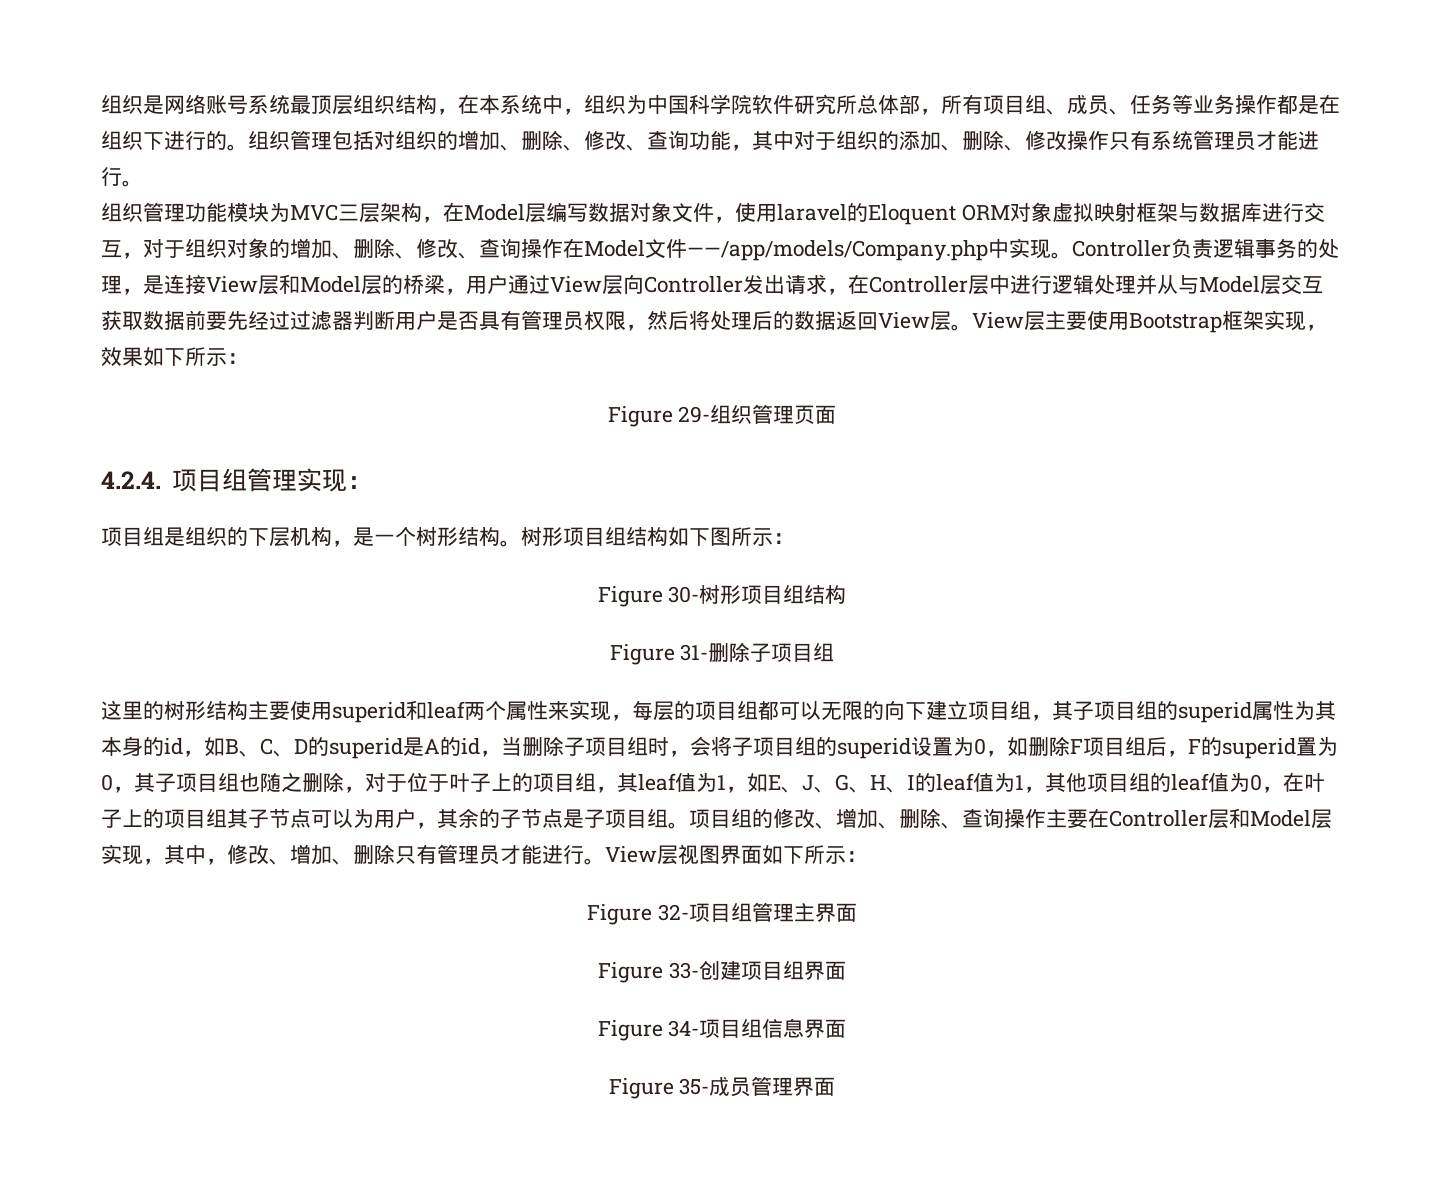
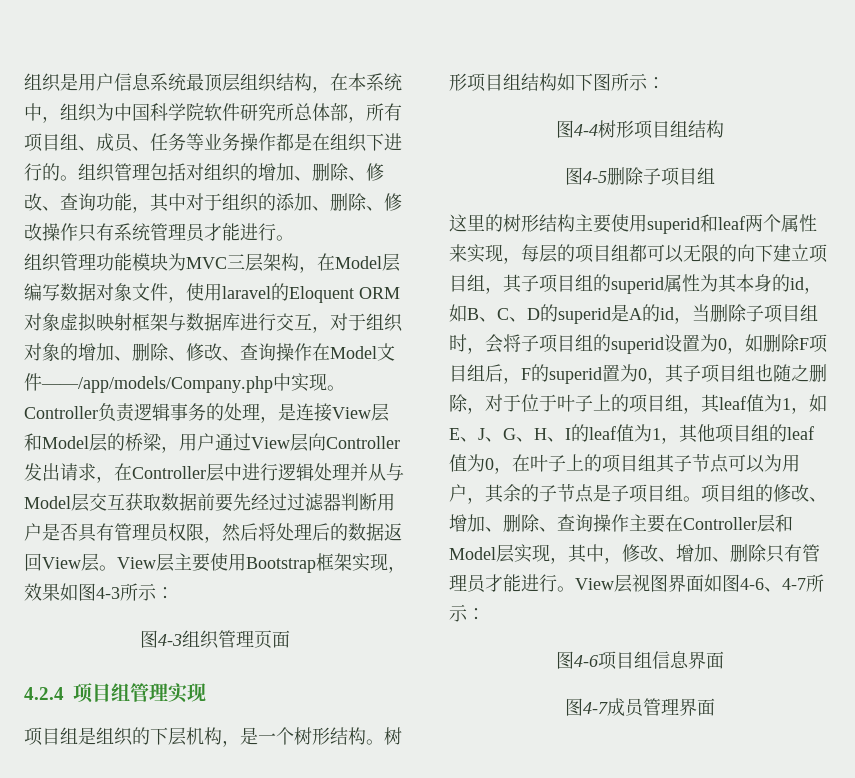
[164,94,248,114] 网络账号 -> [78,73,151,91] 用户信息
[164,347,248,366] [607,406,711,427] 下所示： // Figure 29- -> [78,583,174,601] [140,630,182,648] 图4-3所示： // 图4-3
[101,471,161,489] 4.2.4. -> [24,687,64,700] 4.2.4
[346,476,372,489] ： -> (206, 692) none
[597,586,700,607] Figure 30- -> [556,120,598,138] 图4-4
[609,644,709,665] Figure 31- -> [565,167,607,185] 图4-5
[783,845,867,864] [587,902,857,925] [598,960,846,983] [597,1020,700,1041] 下所示： // Figure 32-项目组管理主界面 // Figure 33-创建项目组界面 // Figure 34- -> [722,574,824,592] [449,604,485,622] [556,651,598,669] 图4-6、4-7所示： // 图4-6
[608,1078,710,1099] Figure 35- -> [565,698,608,716] 图4-7

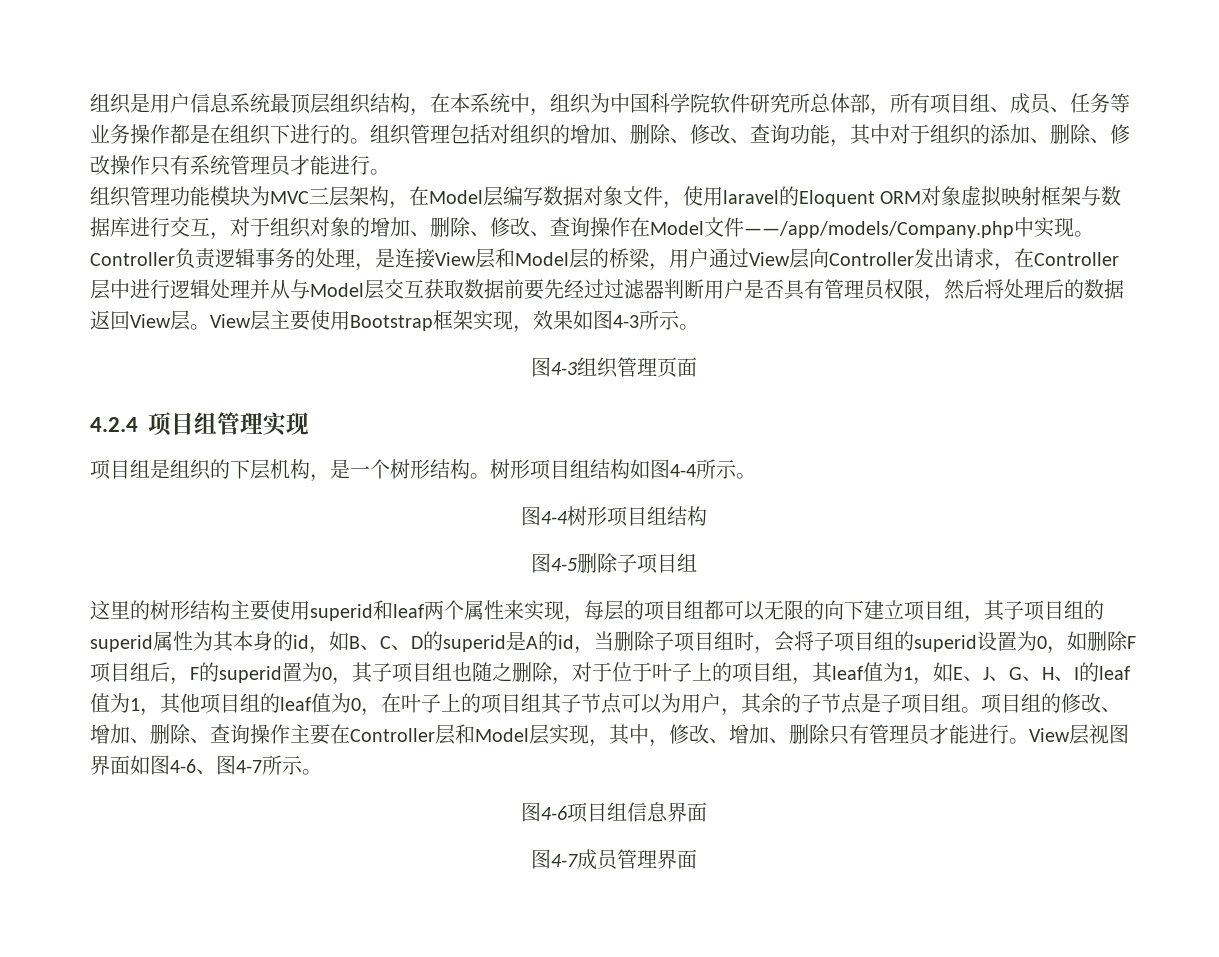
[156,587,174,599] ： -> [679,324,699,330] 。
[575,73,665,91] 下图所示： -> [650,459,756,479] 图4-4所示。
(782, 589) none -> [216,755,236,775] 图
[467,608,485,620] ： -> [302,769,322,775] 。

